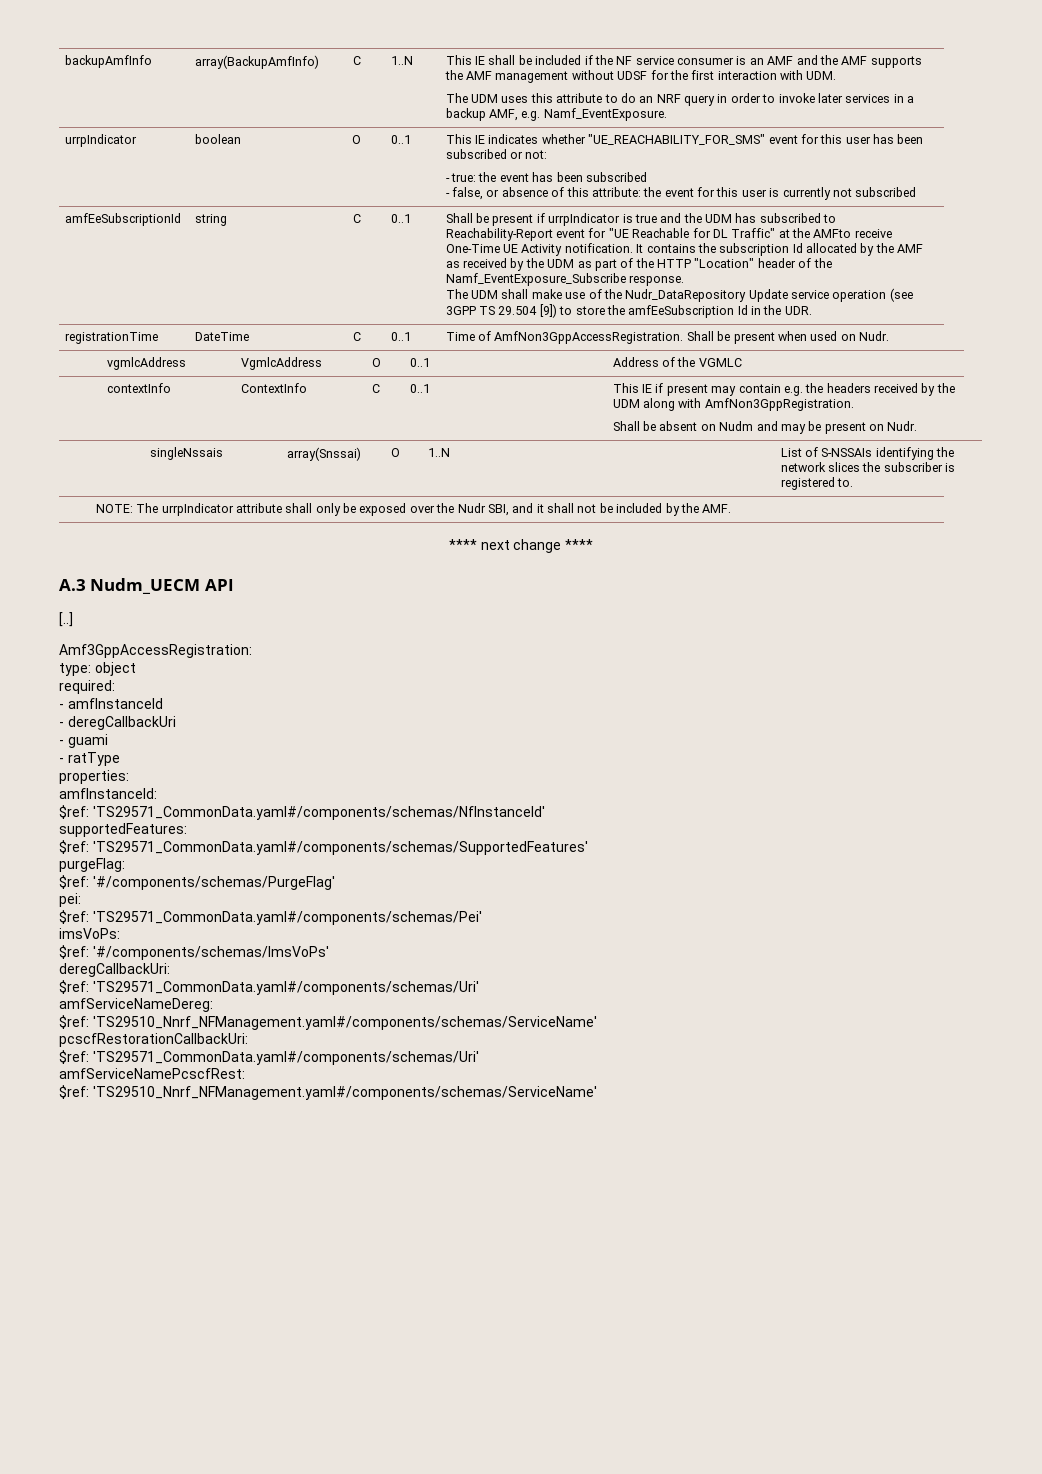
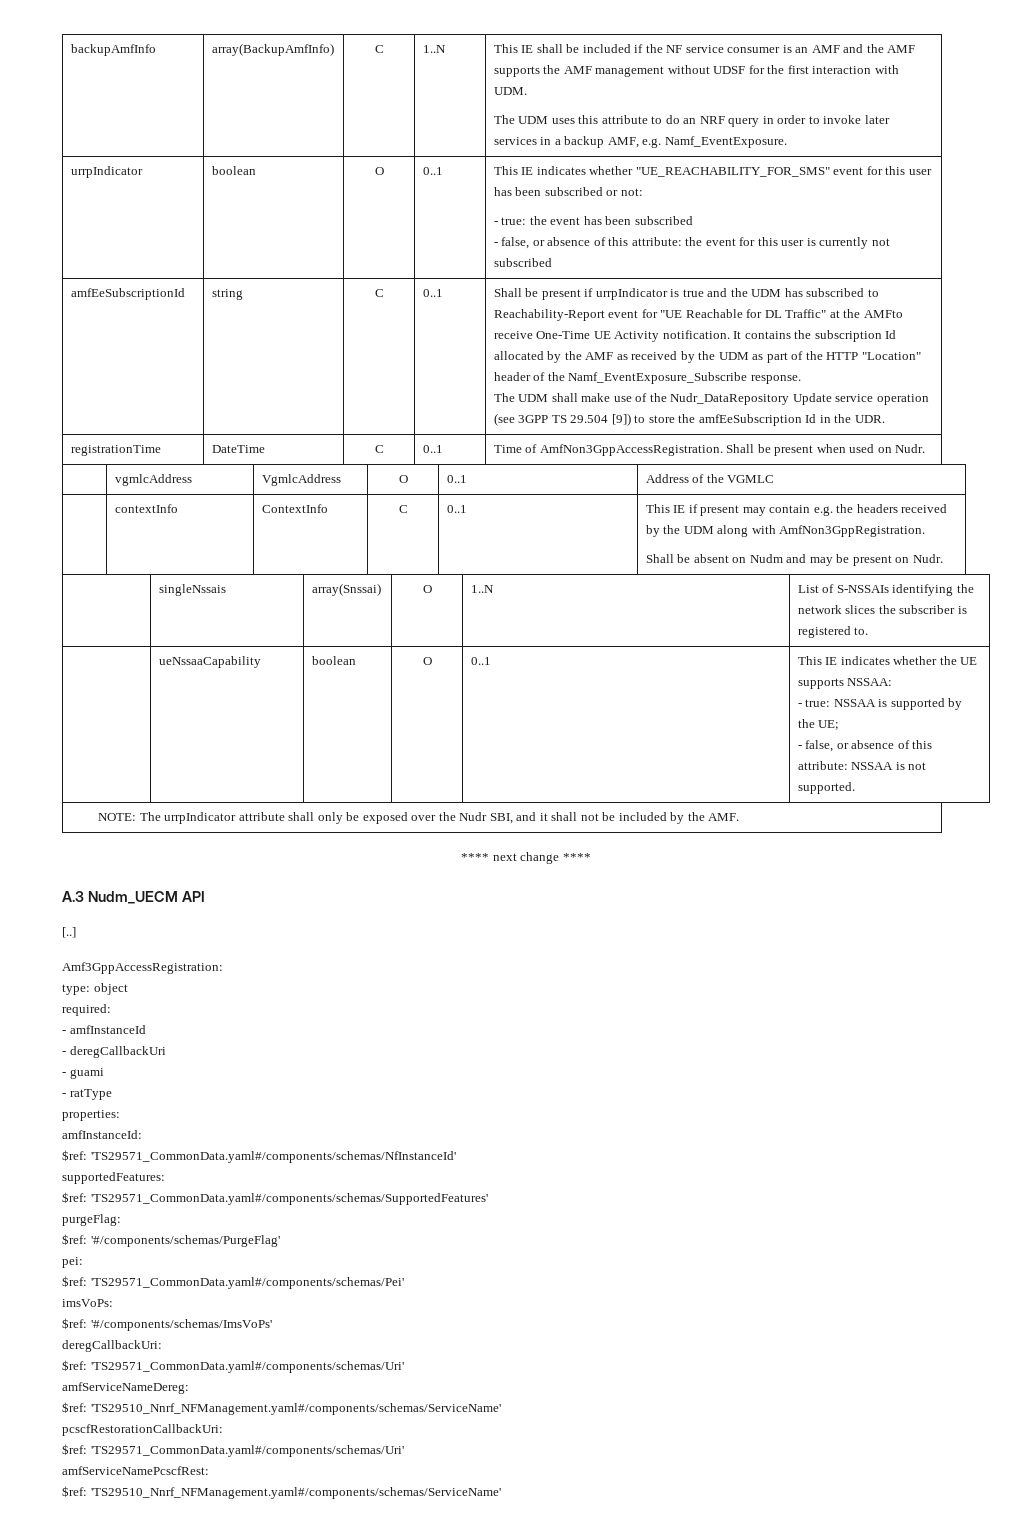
(853, 482) none -> [158,656,261,668] [311,656,356,665] [422,657,432,665] [470,657,491,665] [797,656,978,665] [797,678,893,689] [797,698,963,710] [797,719,840,730] [797,740,933,752] [797,761,927,770] [797,782,855,794] // | ueNssaaCapability | boolean | O | 0..1 | This IE indicates whether the UE supports NSSAA: // - true: NSSAA is supported by the UE; // - false, or absence of this attribute: NSSAA is not supported.

